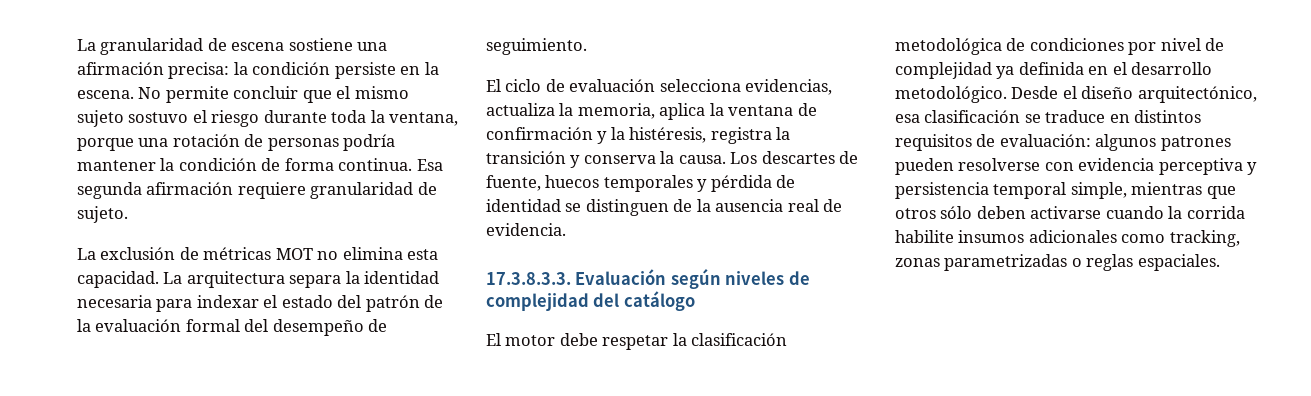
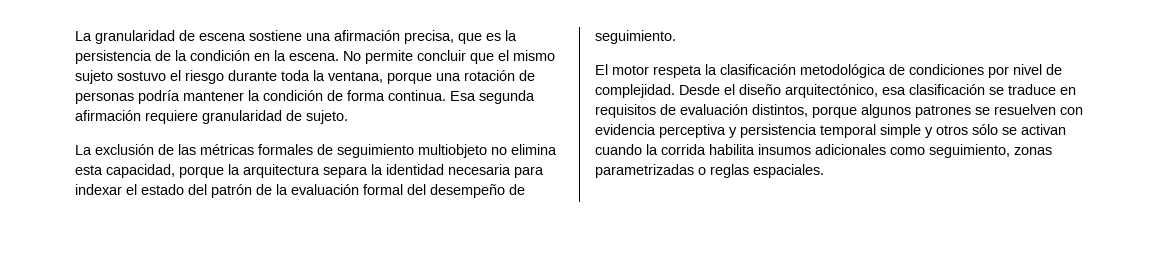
[168,62,396,79] precisa: la condición persiste -> [404,30,517,44] [75,50,250,64] precisa, que es la persistencia de la condición
[203,247,439,260] [77,271,183,288] métricas MOT no elimina esta capacidad. La -> [178,144,557,158] [75,164,240,178] las métricas formales de seguimiento multiobjeto no elimina esta capacidad, porque la
[486,79,833,95] [486,103,817,120] [486,127,791,144] [486,151,859,168] [486,175,796,192] [486,199,843,216] [486,223,566,236] [486,269,810,289] [486,291,695,311] // El ciclo de evaluación selecciona evidencias, actualiza la memoria, aplica la ventana de confirmación y la histéresis, registra la transición y conserva la causa. Los descartes de fuente, huecos temporales y pérdida de identidad se distinguen de la ausencia real de evidencia. // 17.3.8.3.3. Evaluación según niveles de complejidad del catálogo -> (676, 37) none
[559,333,669,350] debe respetar -> [653,65,702,78] respeta
[895,62,1213,79] [895,86,1007,103] complejidad ya definida en el desarrollo metodológico. -> [595,84,675,98] complejidad.
[1134,110,1202,123] distintos -> (1076, 91) none
[999,134,1231,151] [895,158,1041,175] evaluación: algunos patrones pueden resolverse -> [680,104,1056,118] evaluación distintos, porque algunos patrones se resuelven
[1070,182,1236,199] [895,206,1102,219] simple, mientras que otros sólo deben activarse -> [880,124,1066,138] simple y otros sólo se activan
[895,230,954,243] habilite -> [709,144,755,155] habilita
[1169,230,1240,247] tracking, -> [929,144,1010,158] seguimiento,

